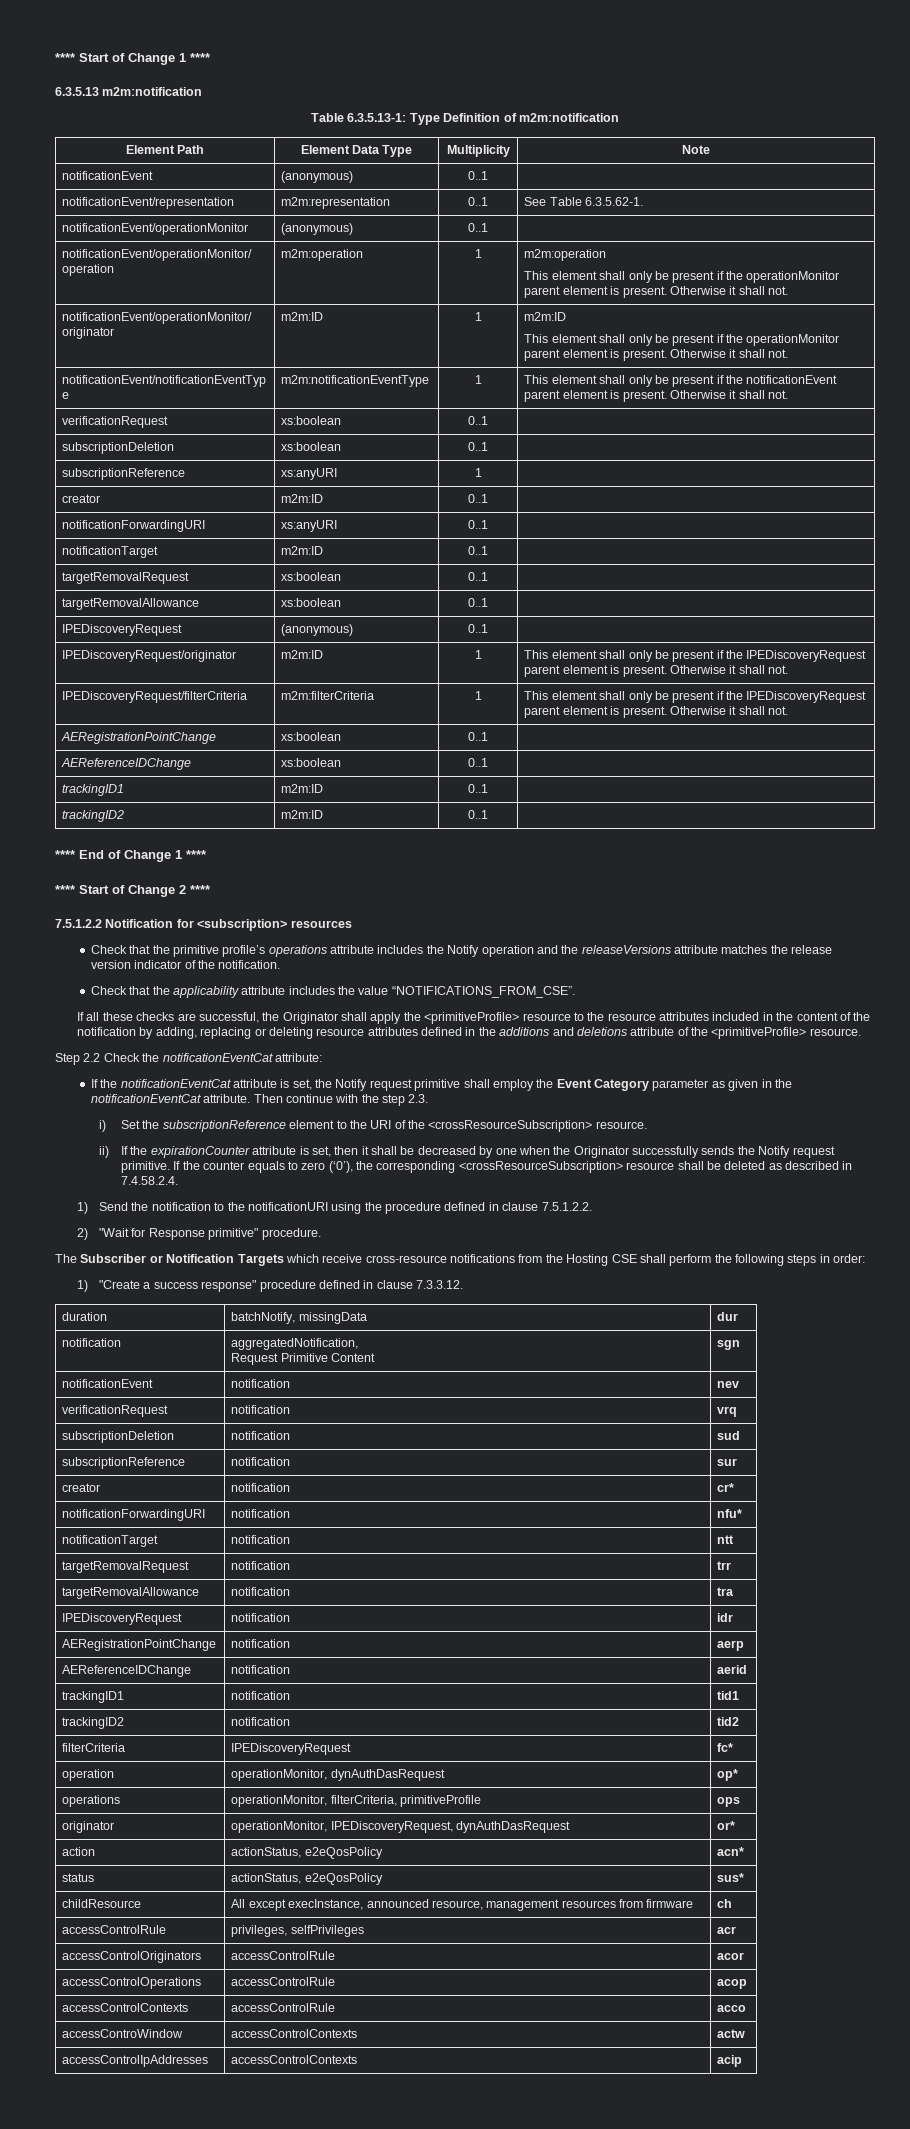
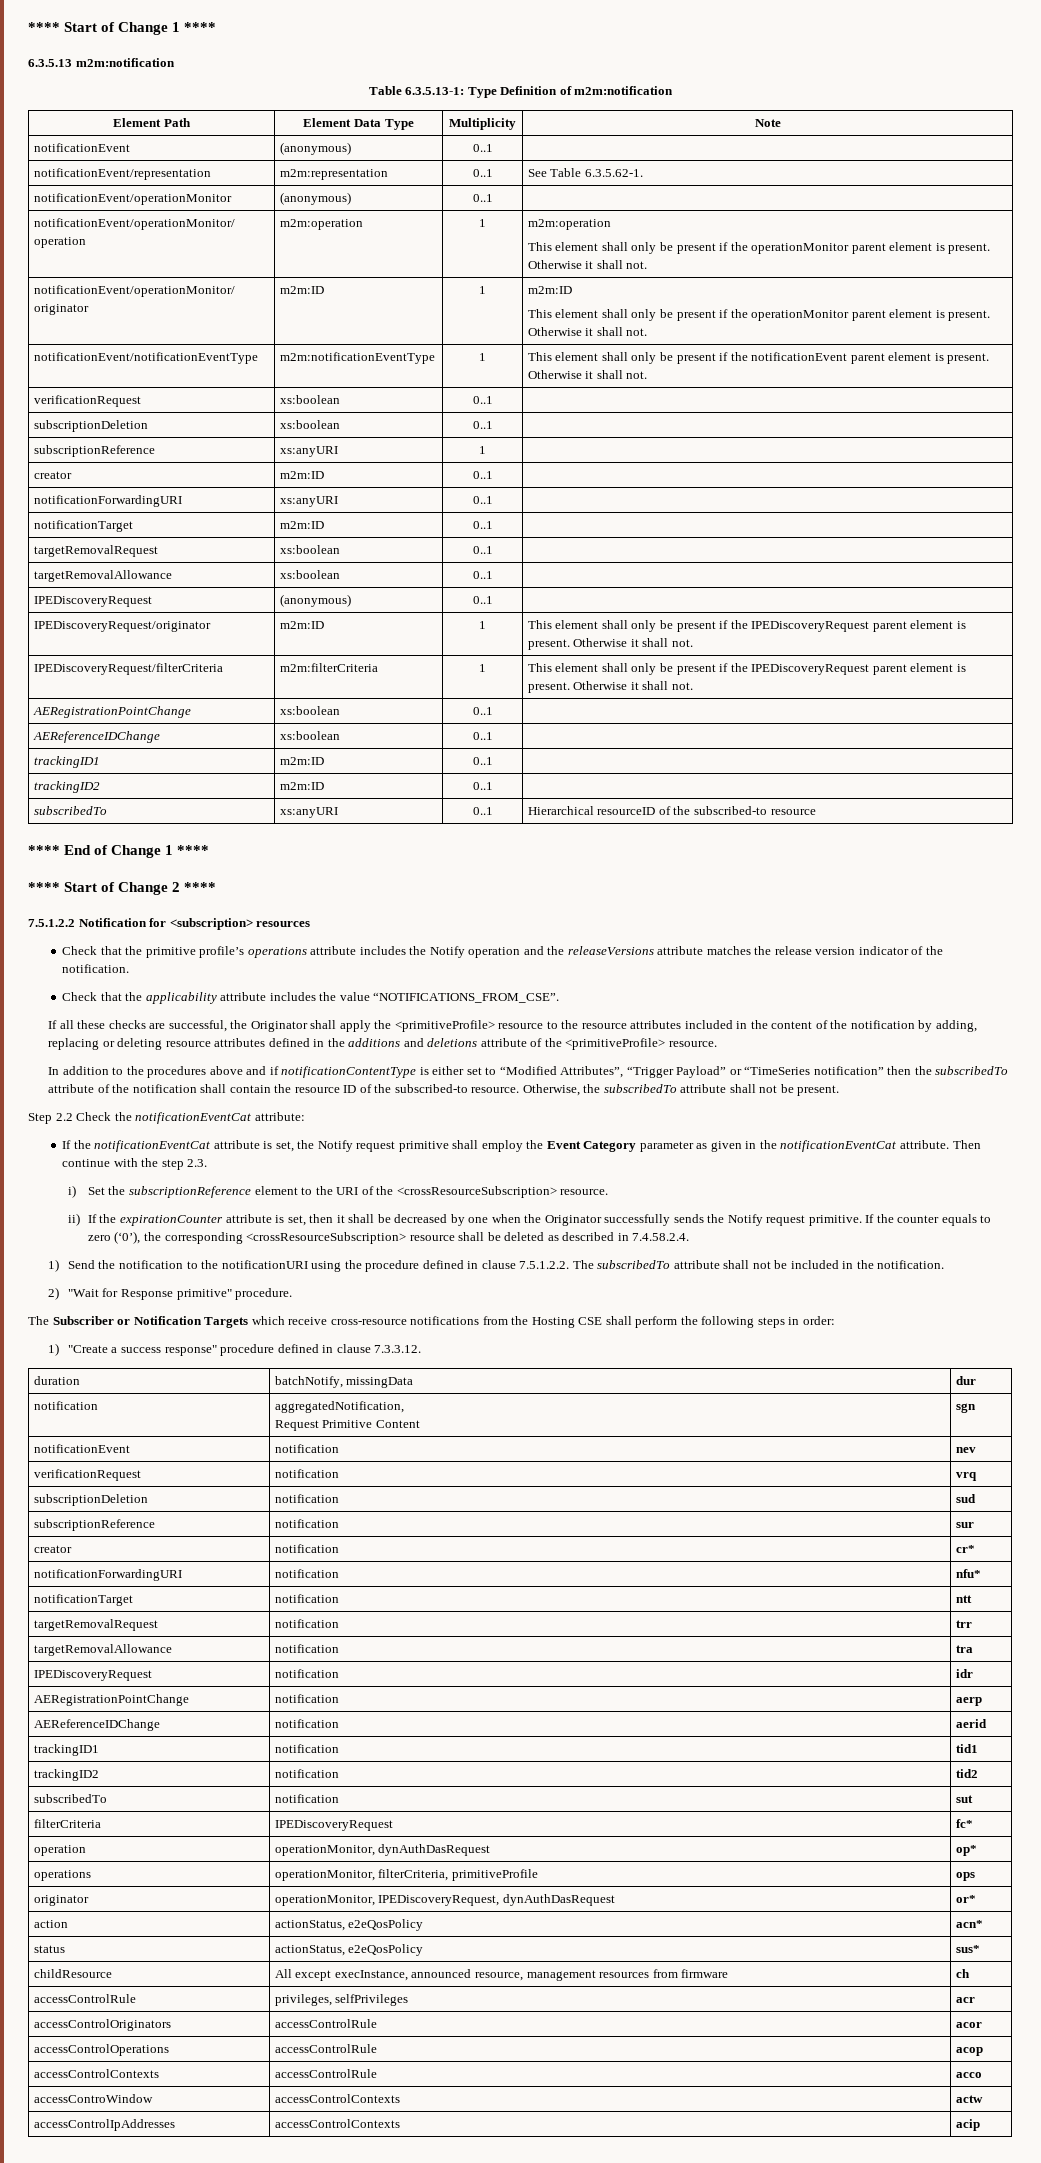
(488, 814) none -> [33,806,107,815] [279,807,338,818] [472,807,493,815] [527,806,816,815] // subscribedTo | xs:anyURI | 0..1 | Hierarchical resourceID of the subscribed-to resource
(861, 1032) none -> [47,1066,1009,1078] [47,1084,840,1096] // In addition to the procedures above and if notificationContentType is either set to “Modified Attributes”, “Trigger Payload” or “TimeSeries notification” then the subscribedTo attribute of the notification shall contain the resource ID of the subscribed-to resource. Otherwise, the subscribedTo attribute shall not be present.
(592, 1206) none -> [572,1260,945,1269] The subscribedTo attribute shall not be included in the notification.
(740, 1721) none -> [33,1794,107,1803] [274,1794,339,1803] [955,1795,973,1803] // subscribedTo | notification | sut

